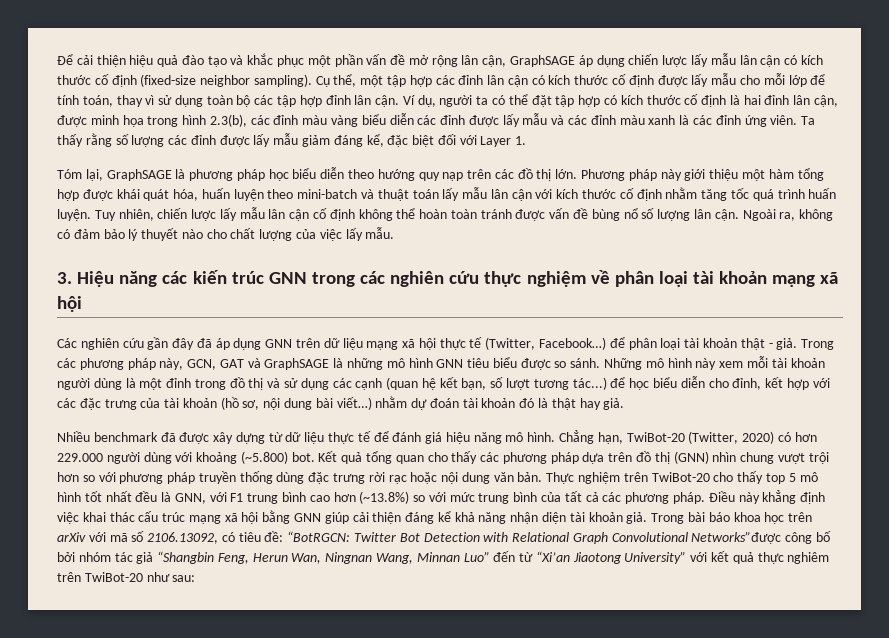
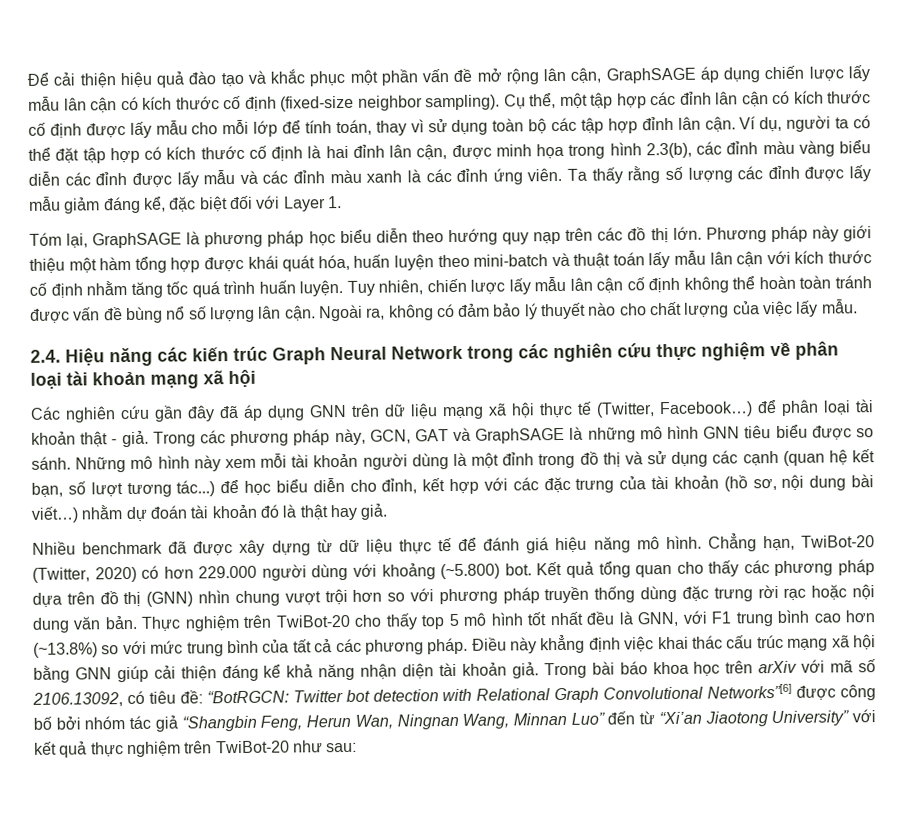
[57,272,72,284] 3. -> [30,349,61,363] 2.4.
[268,272,307,284] GNN -> [272,345,463,365] Graph Neural Network
[399,532,480,542] Bot Detection -> [345,689,439,702] bot detection
[691,531,782,544] Networks”được -> [707,683,837,701] Networks”[6] được
[787,552,830,564] nghiêm -> [126,740,181,758] nghiệm

